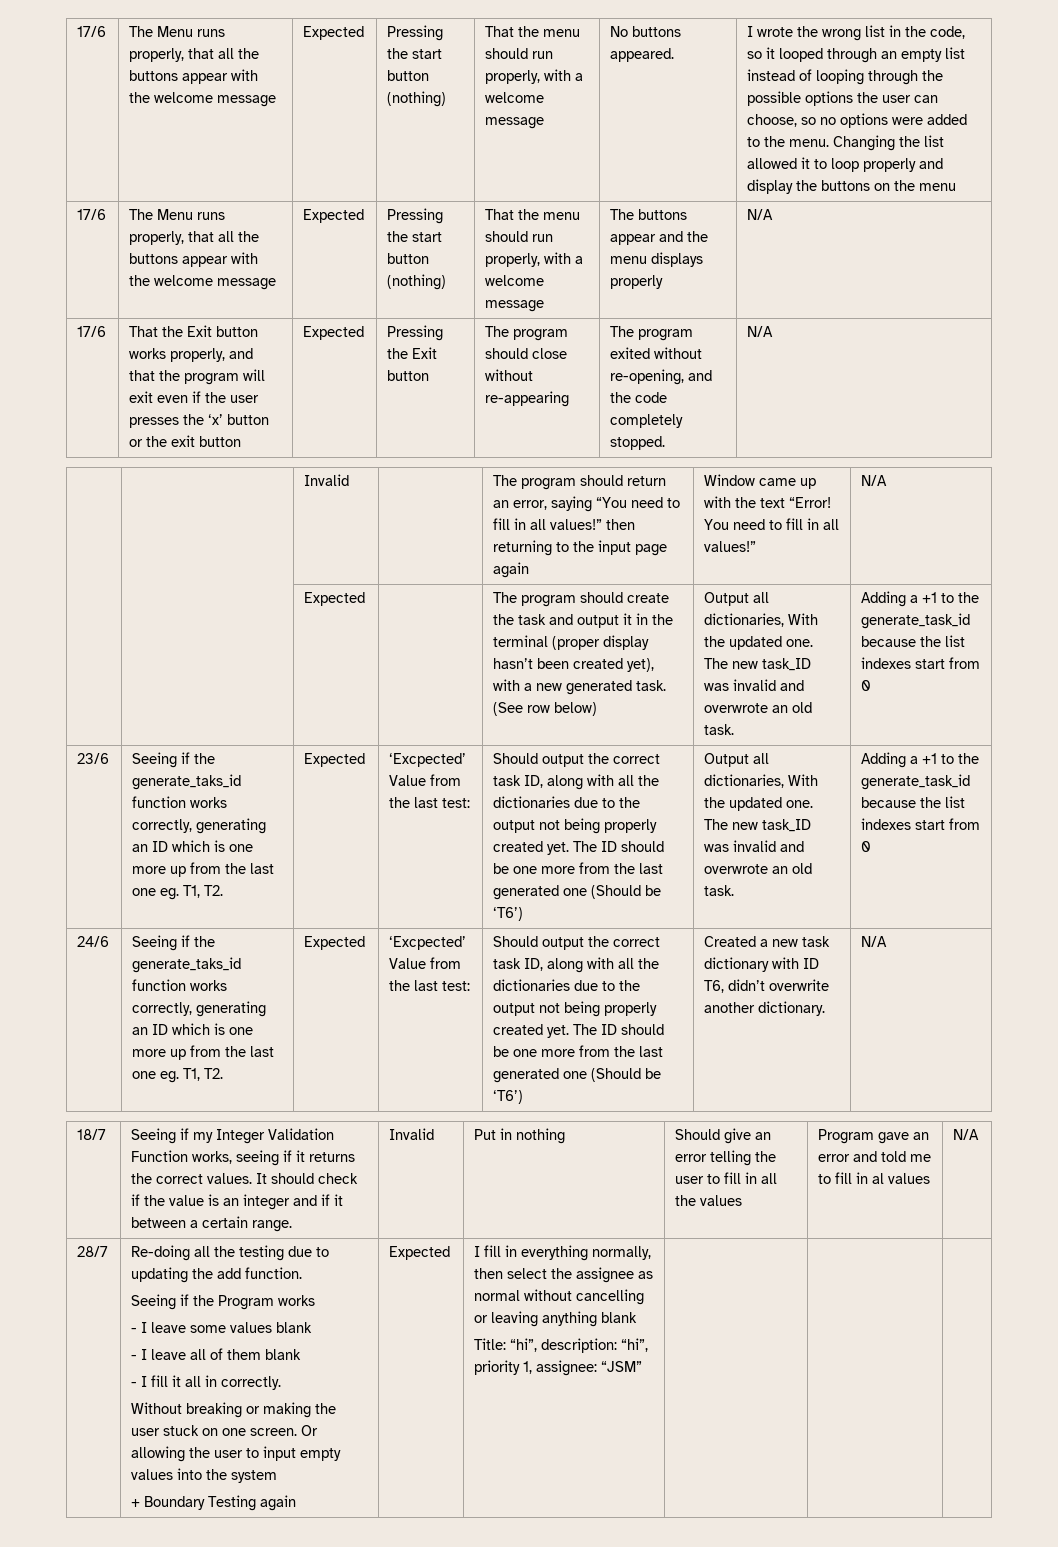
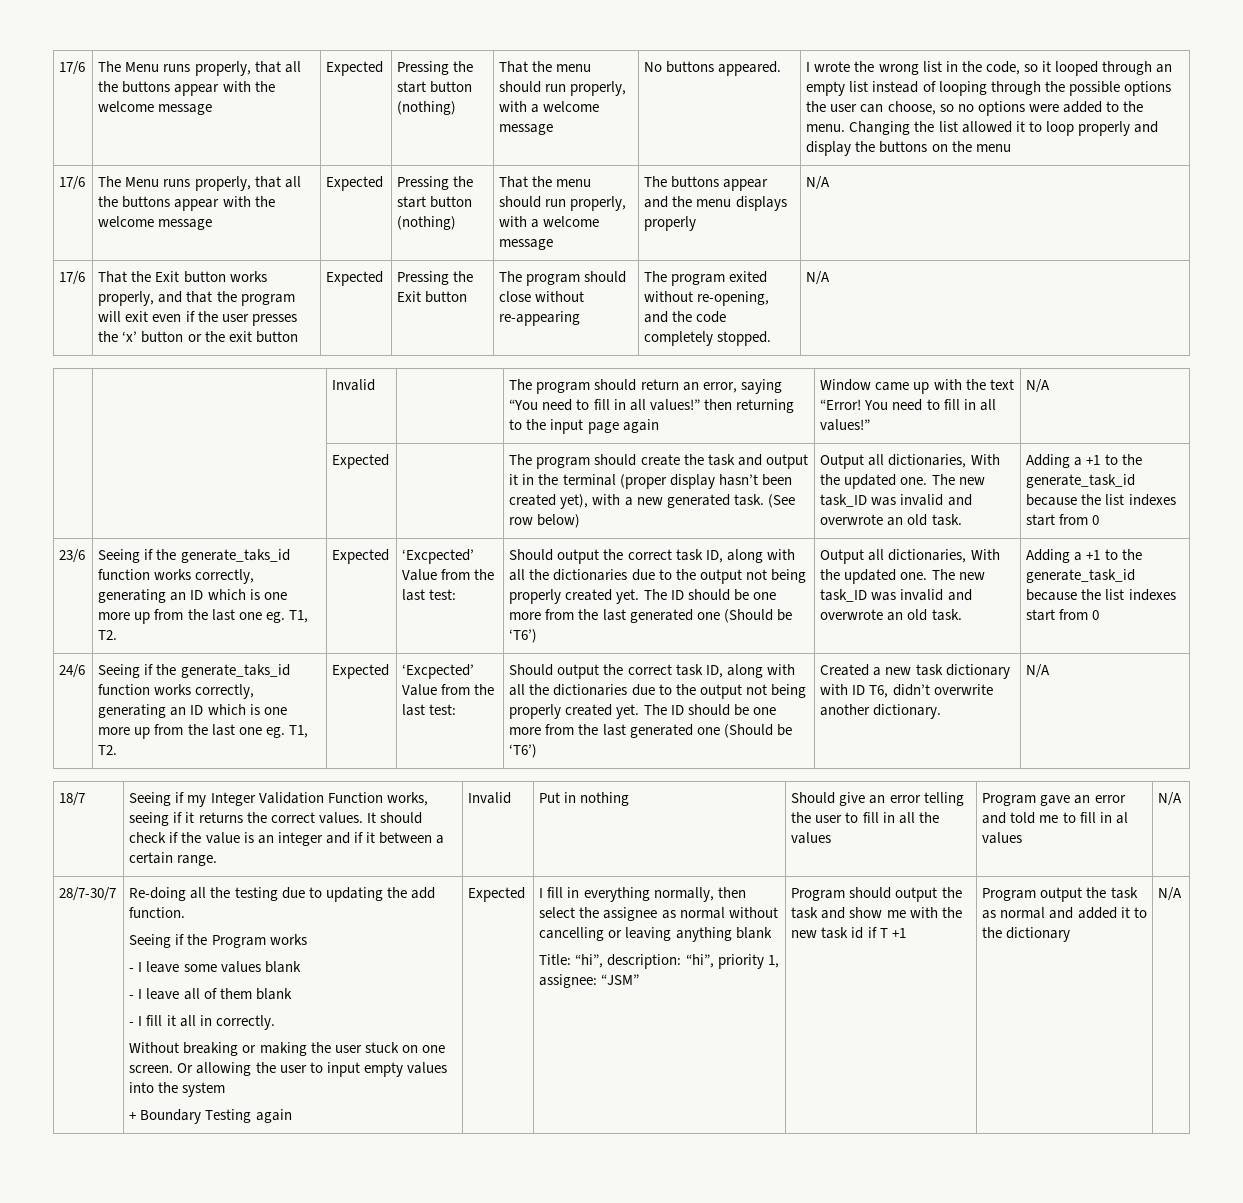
[77,1246,109,1257] 28/7 -> [59,887,117,901] 28/7-30/7
(643, 1366) | | -> [791,887,962,902] [791,907,962,919] [791,927,906,939] [982,887,1138,902] [982,907,1147,919] [982,927,1071,942] [1158,887,1183,901] Program should output the task and show me with the new task id if T +1 | Program output the task as normal and added it to the dictionary | N/A

